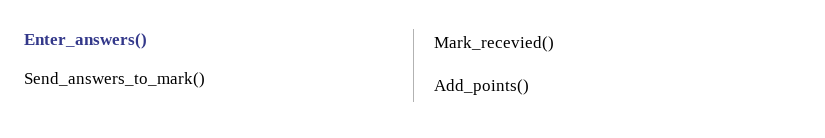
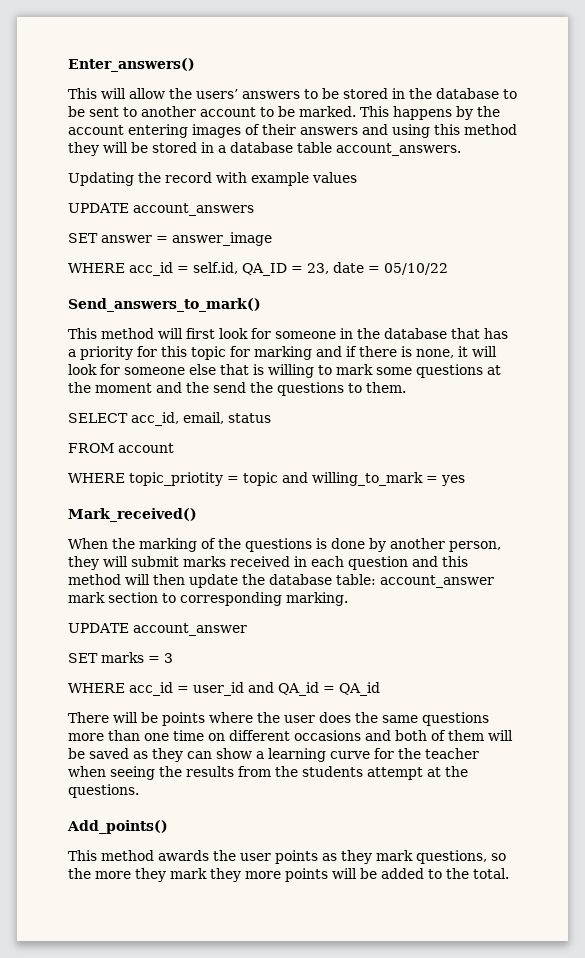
[24,72,205,88] [434,36,554,52] [434,79,529,95] Send_answers_to_mark() // Mark_recevied() // Add_points() -> [68,88,517,99] [68,106,500,120] [68,124,517,138] [68,142,461,156] [68,172,357,186] [68,203,254,216] [68,232,272,246] [68,262,448,276] [68,298,261,312] [68,328,508,339] [68,346,497,360] [68,364,501,378] [68,382,406,396] [68,412,271,426] [68,443,174,453] [68,472,465,486] [68,508,197,522] [68,538,501,552] [68,556,468,570] [68,574,494,588] [68,592,348,606] [68,623,247,636] [68,652,173,663] [68,682,380,696] [68,712,489,726] [68,730,513,741] [68,748,479,762] [68,766,468,780] [68,784,139,798] [67,820,168,834] [68,850,506,864] [68,868,509,882] This will allow the users’ answers to be stored in the database to be sent to another account to be marked. This happens by the account entering images of their answers and using this method they will be stored in a database table account_answers. // Updating the record with example values // UPDATE account_answers // SET answer = answer_image // WHERE acc_id = self.id, QA_ID = 23, date = 05/10/22 // Send_answers_to_mark() // This method will first look for someone in the database that has a priority for this topic for marking and if there is none, it will look for someone else that is willing to mark some questions at the moment and the send the questions to them. // SELECT acc_id, email, status // FROM account // WHERE topic_priotity = topic and willing_to_mark = yes // Mark_received() // When the marking of the questions is done by another person, they will submit marks received in each question and this method will then update the database table: account_answer mark section to corresponding marking. // UPDATE account_answer // SET marks = 3 // WHERE acc_id = user_id and QA_id = QA_id // There will be points where the user does the same questions more than one time on different occasions and both of them will be saved as they can show a learning curve for the teacher when seeing the results from the students attempt at the questions. // Add_points() // This method awards the user points as they mark questions, so the more they mark they more points will be added to the total.

